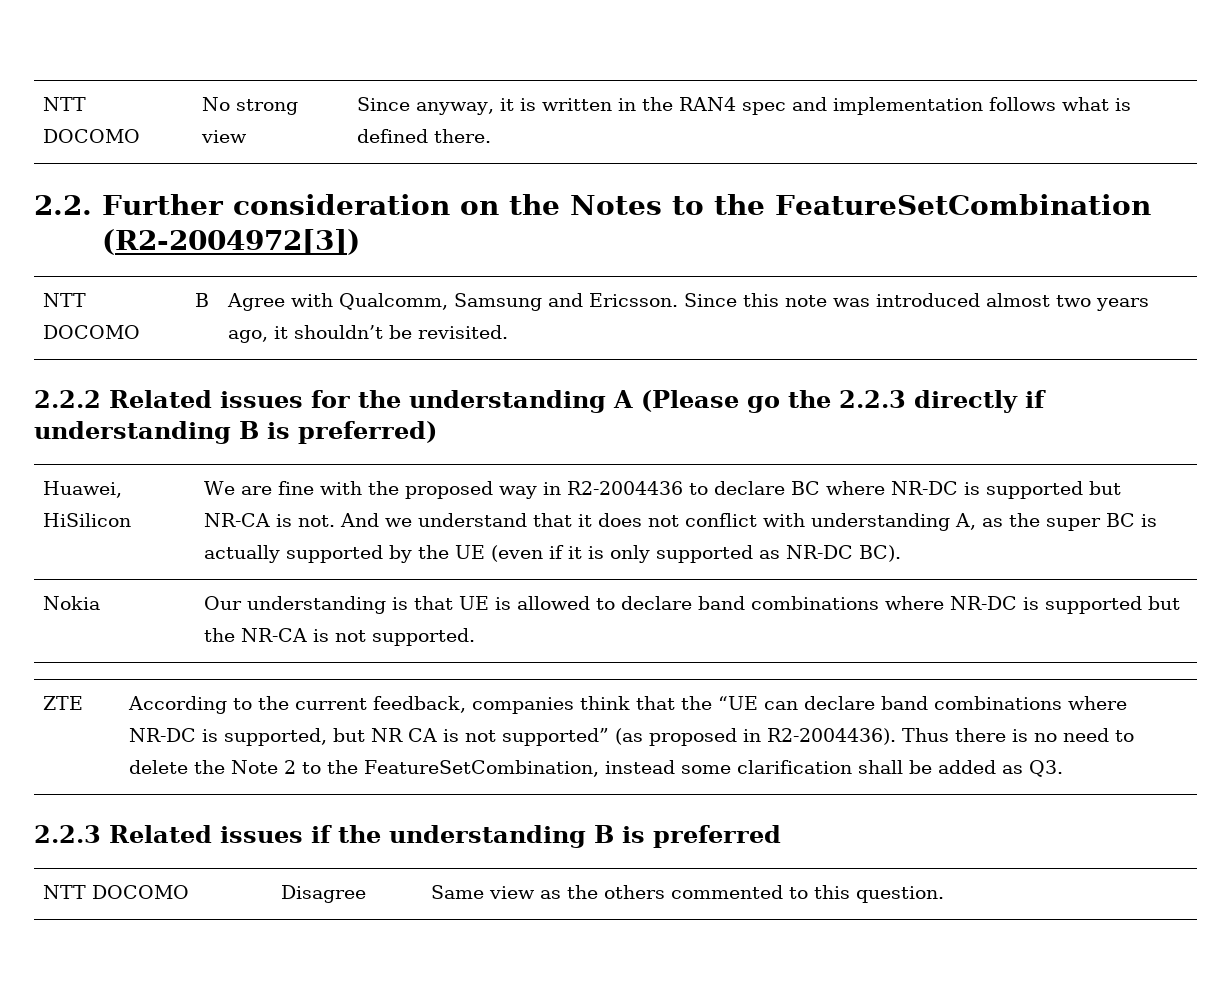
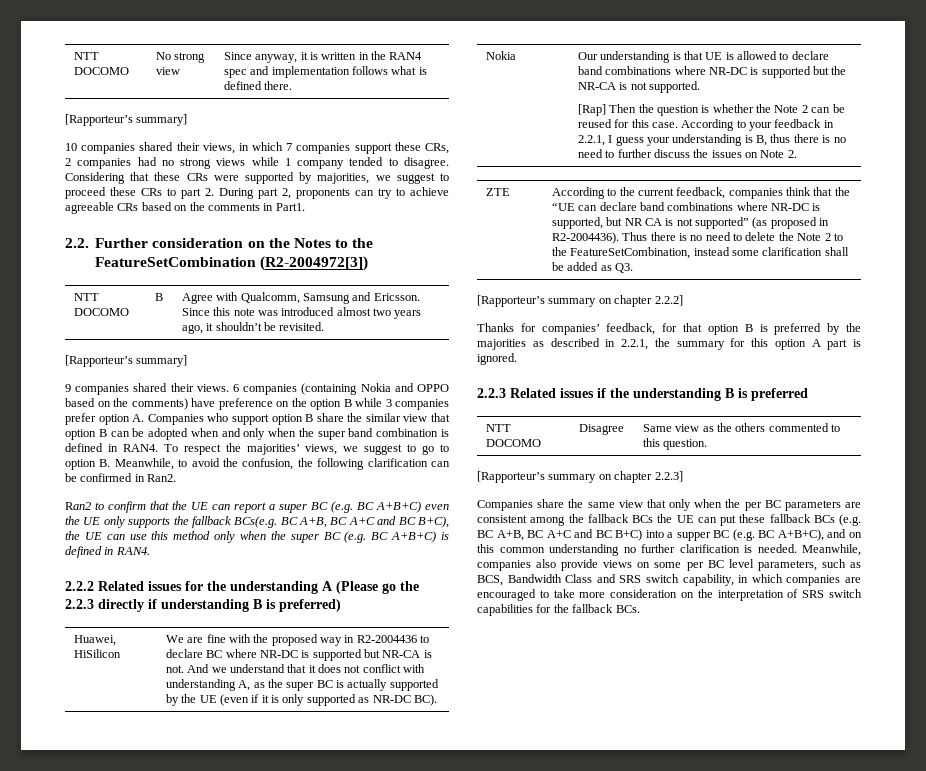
(491, 136) none -> [65,114,188,126] [65,142,450,154] [65,157,449,169] [65,172,449,184] [65,187,449,199] [65,202,305,214] // [Rapporteur’s summary] // 10 companies shared their views, in which 7 companies support these CRs, 2 companies had no strong views while 1 company tended to disagree. Considering that these CRs were supported by majorities, we suggest to proceed these CRs to part 2. During part 2, proponents can try to achieve agreeable CRs based on the comments in Part1.
(508, 332) none -> [65,355,188,367] [65,383,449,395] [65,398,449,410] [65,413,450,425] [65,428,450,440] [65,443,450,455] [65,458,450,470] [65,473,177,482] [65,501,449,513] [65,516,449,528] [65,531,449,543] [65,546,150,558] // [Rapporteur’s summary] // 9 companies shared their views. 6 companies (containing Nokia and OPPO based on the comments) have preference on the option B while 3 companies prefer option A. Companies who support option B share the similar view that option B can be adopted when and only when the super band combination is defined in RAN4. To respect the majorities’ views, we suggest to go to option B. Meanwhile, to avoid the confusion, the following clarification can be confirmed in Ran2. // Ran2 to confirm that the UE can report a super BC (e.g. BC A+B+C) even the UE only supports the fallback BCs(e.g. BC A+B, BC A+C and BC B+C), the UE can use this method only when the super BC (e.g. BC A+B+C) is defined in RAN4.
(475, 637) none -> [577,104,845,116] [577,119,834,131] [577,134,846,146] [577,149,797,158] // [Rap] Then the question is whether the Note 2 can be reused for this case. According to your feedback in 2.2.1, I guess your understanding is B, thus there is no need to further discuss the issues on Note 2.
(1063, 768) none -> [477,295,683,307] [477,323,861,335] [477,338,861,350] [477,353,517,365] // [Rapporteur’s summary on chapter 2.2.2] // Thanks for companies’ feedback, for that option B is preferred by the majorities as described in 2.2.1, the summary for this option A part is ignored.
(944, 894) none -> [477,471,683,483] [477,499,861,511] [477,514,861,526] [477,529,863,541] [477,544,861,556] [477,559,861,571] [477,574,861,586] [477,589,862,601] [477,604,640,616] // [Rapporteur’s summary on chapter 2.2.3] // Companies share the same view that only when the per BC parameters are consistent among the fallback BCs the UE can put these fallback BCs (e.g. BC A+B, BC A+C and BC B+C) into a supper BC (e.g. BC A+B+C), and on this common understanding no further clarification is needed. Meanwhile, companies also provide views on some per BC level parameters, such as BCS, Bandwidth Class and SRS switch capability, in which companies are encouraged to take more consideration on the interpretation of SRS switch capabilities for the fallback BCs.

